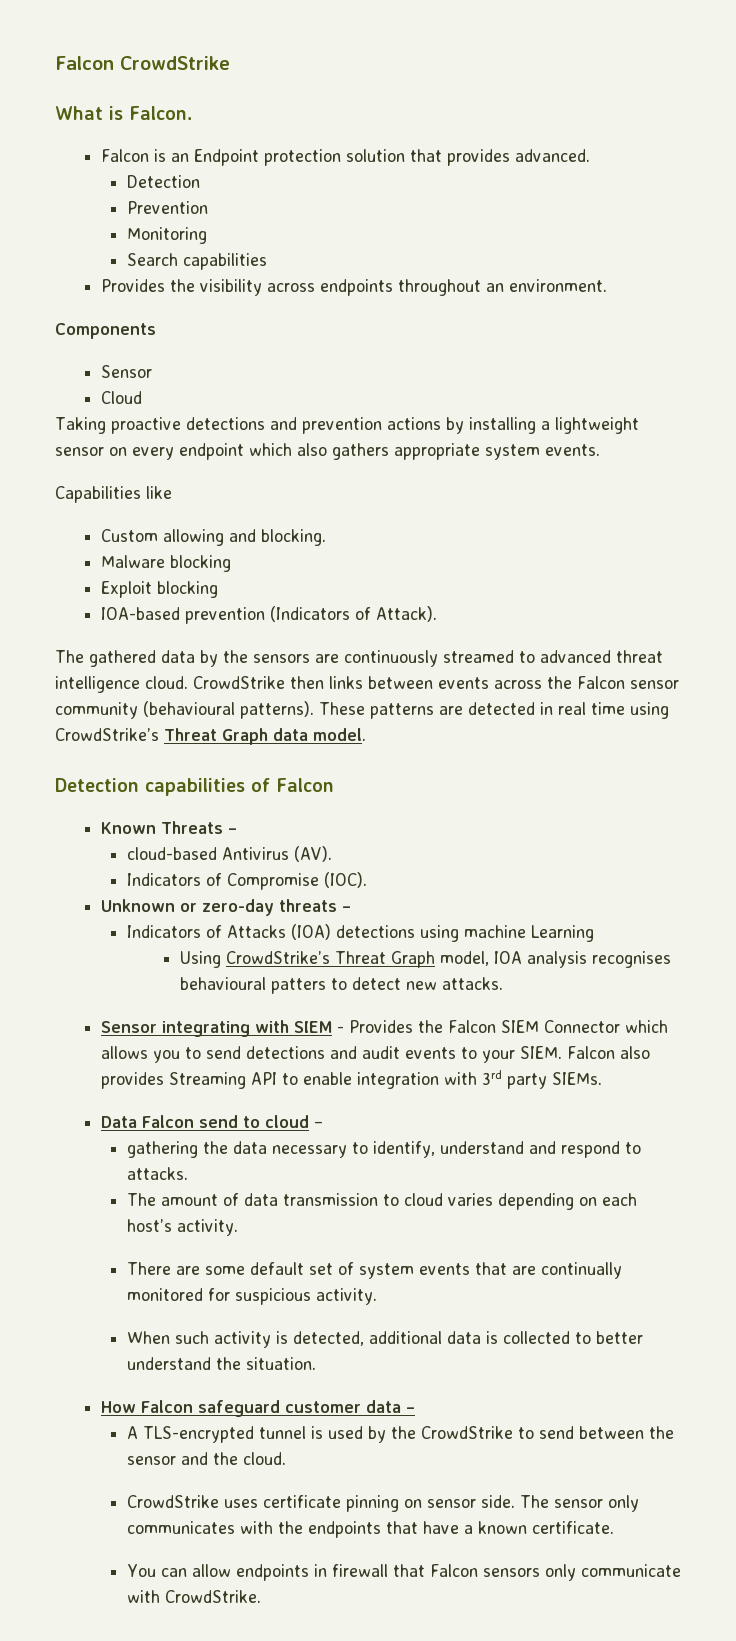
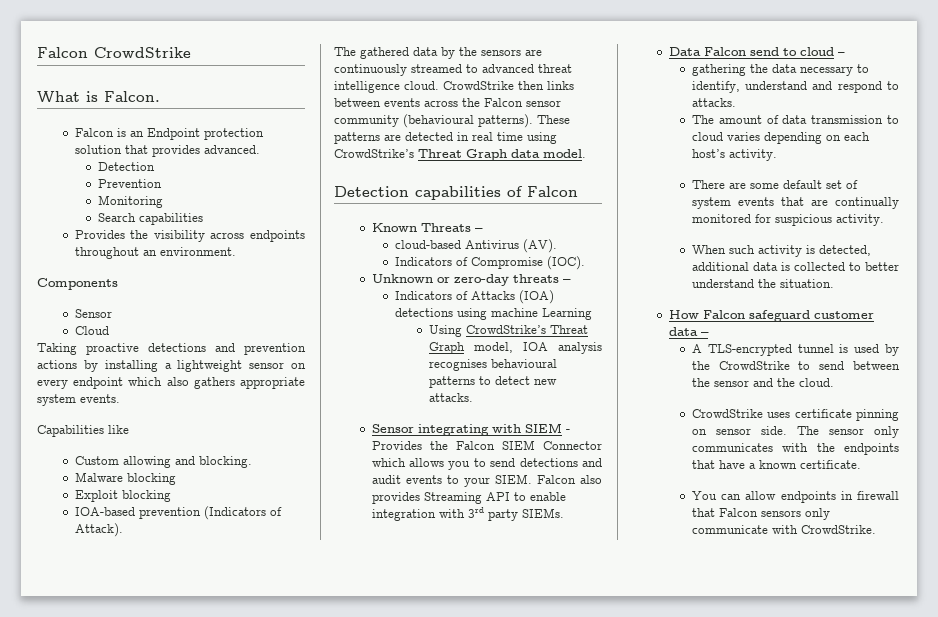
[270,978,326,994] patters -> [428,376,475,388] patterns

